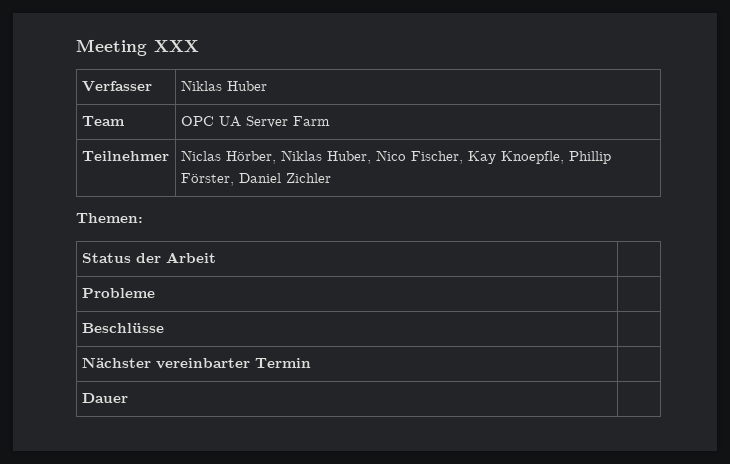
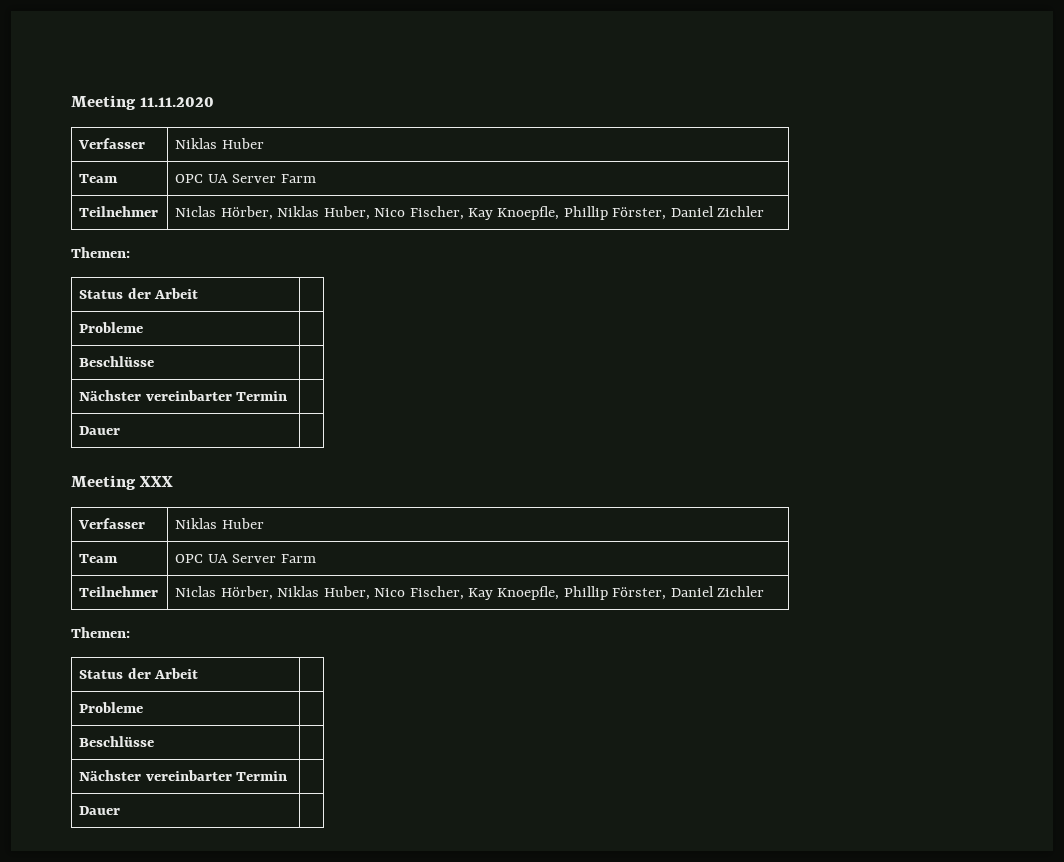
[76,39,147,56] Meeting -> [71,95,215,110] [78,138,146,149] [175,138,264,149] [79,174,119,183] [175,174,316,183] [79,206,159,217] [175,206,765,220] [71,247,130,258] [79,288,199,299] [79,322,144,333] [79,356,155,367] [79,390,288,401] [79,426,121,435] [71,475,136,490] Meeting 11.11.2020 // Verfasser | Niklas Huber // Team | OPC UA Server Farm // Teilnehmer | Niclas Hörber, Niklas Huber, Nico Fischer, Kay Knoepfle, Phillip Förster, Daniel Zichler // Themen: // Status der Arbeit | // Probleme | // Beschlüsse | // Nächster vereinbarter Termin | // Dauer | // Meeting

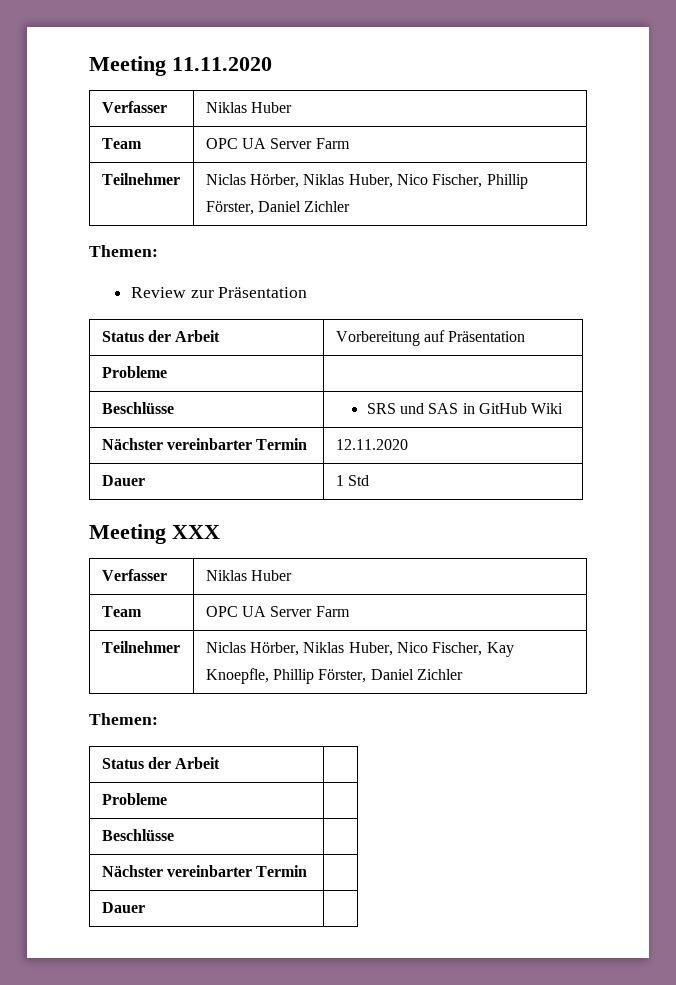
[467,206,765,220] [71,247,130,258] [79,288,199,299] [79,322,144,333] [79,356,155,367] [79,390,288,401] [79,426,121,435] Kay Knoepfle, Phillip Förster, Daniel Zichler // Themen: // Status der Arbeit | // Probleme | // Beschlüsse | // Nächster vereinbarter Termin | // Dauer | -> [486,174,528,189] [205,201,351,215] [89,245,158,257] [130,287,308,298] [101,330,221,342] [335,330,526,346] [101,366,167,378] [101,402,174,414] [366,403,564,414] [101,438,308,450] [335,439,408,450] [101,475,145,486] [335,475,369,486] Phillip Förster, Daniel Zichler // Themen: // Review zur Präsentation // Status der Arbeit | Vorbereitung auf Präsentation // Probleme | // Beschlüsse | SRS und SAS in GitHub Wiki // Nächster vereinbarter Termin | 12.11.2020 // Dauer | 1 Std

